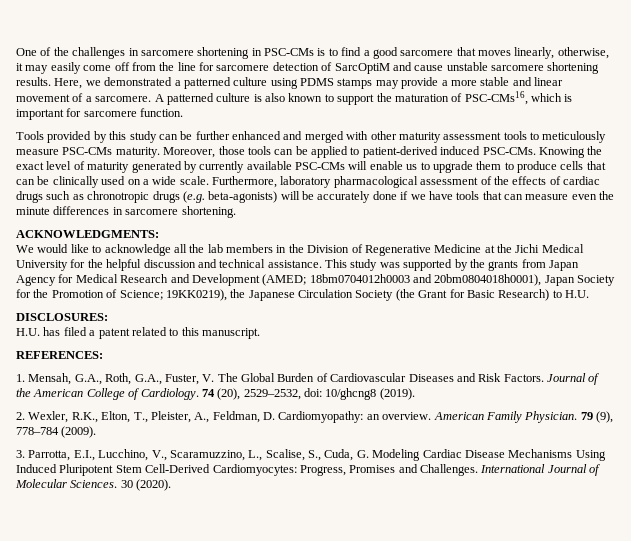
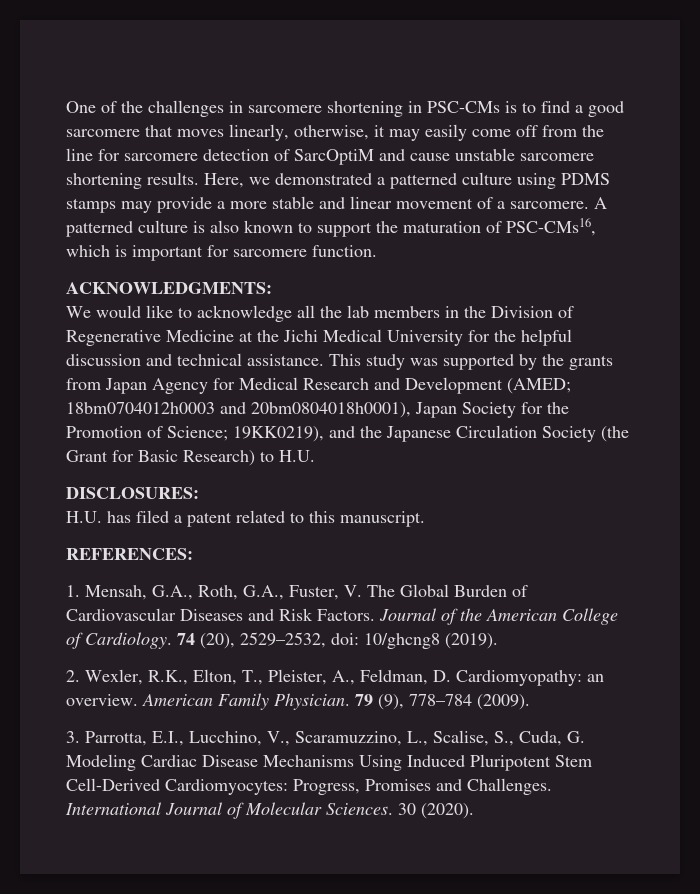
[16,131,607,143] [16,146,603,158] [16,161,606,173] [16,176,600,188] [16,191,615,203] [16,206,236,218] // Tools provided by this study can be further enhanced and merged with other maturity assessment tools to meticulously measure PSC-CMs maturity. Moreover, those tools can be applied to patient-derived induced PSC-CMs. Knowing the exact level of maturity generated by currently available PSC-CMs will enable us to upgrade them to produce cells that can be clinically used on a wide scale. Furthermore, laboratory pharmacological assessment of the effects of cardiac drugs such as chronotropic drugs (e.g. beta-agonists) will be accurately done if we have tools that can measure even the minute differences in sarcomere shortening. -> (377, 251) none
(227, 295) none -> [329,426,355,438] and

